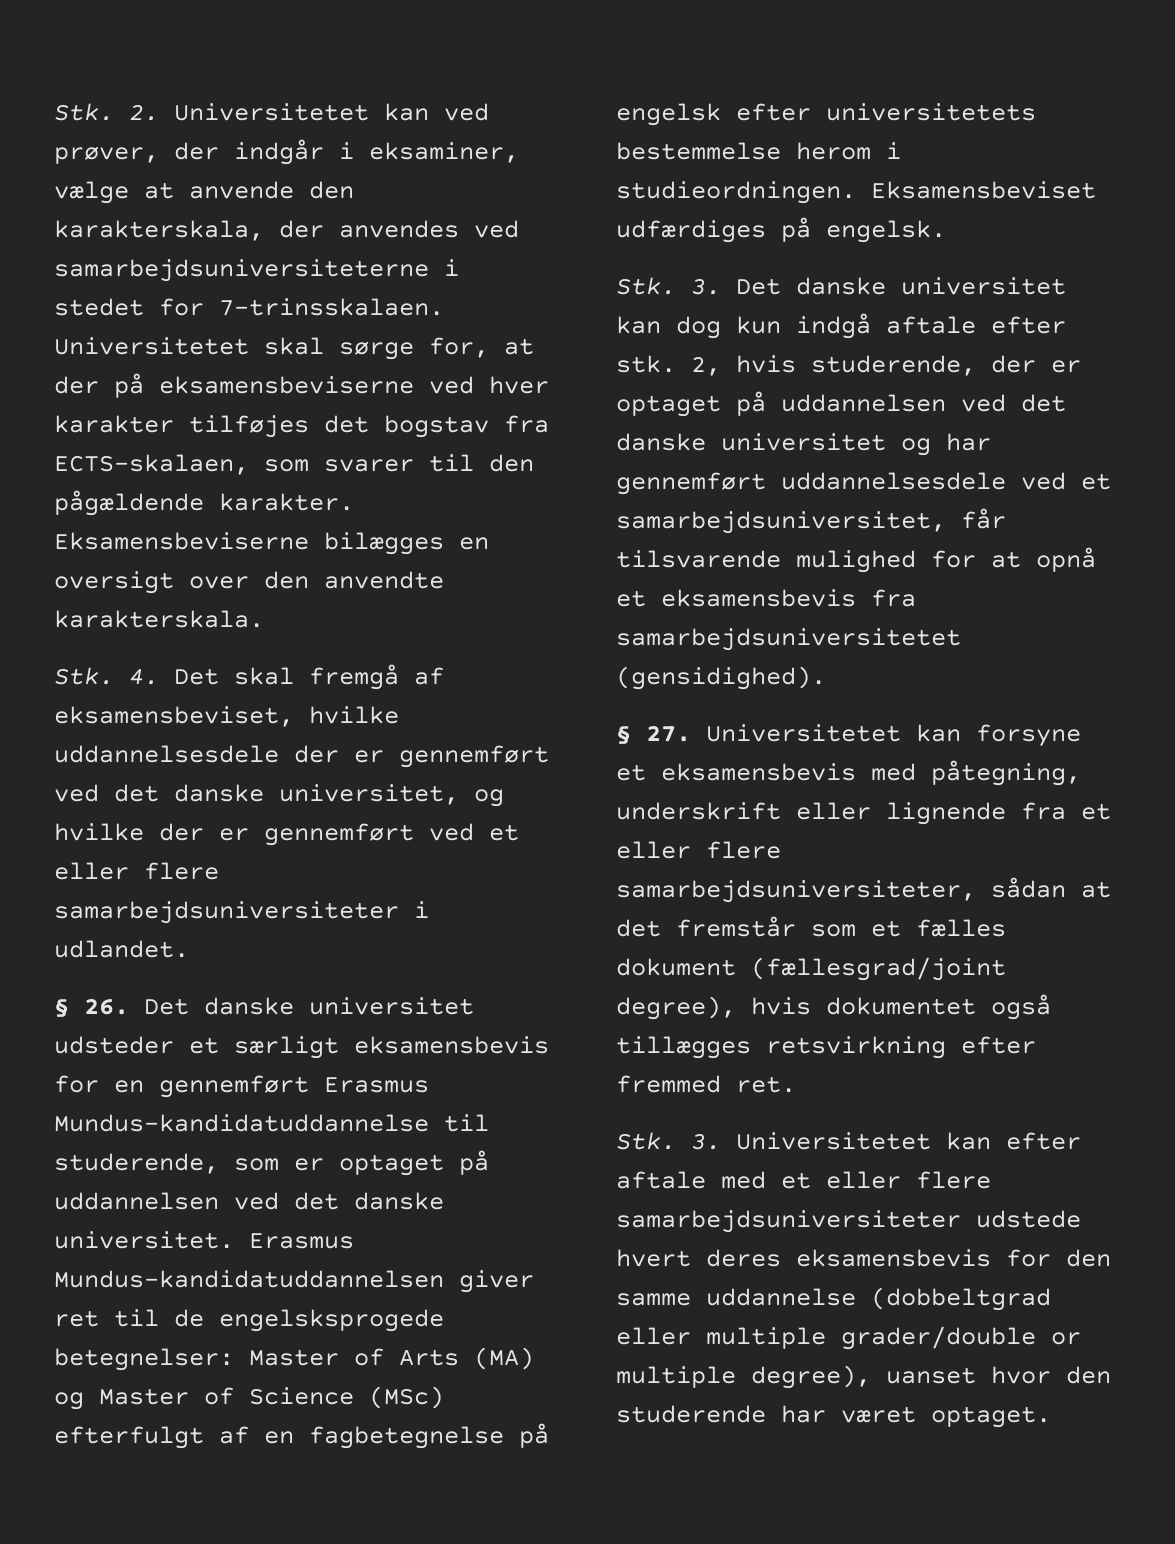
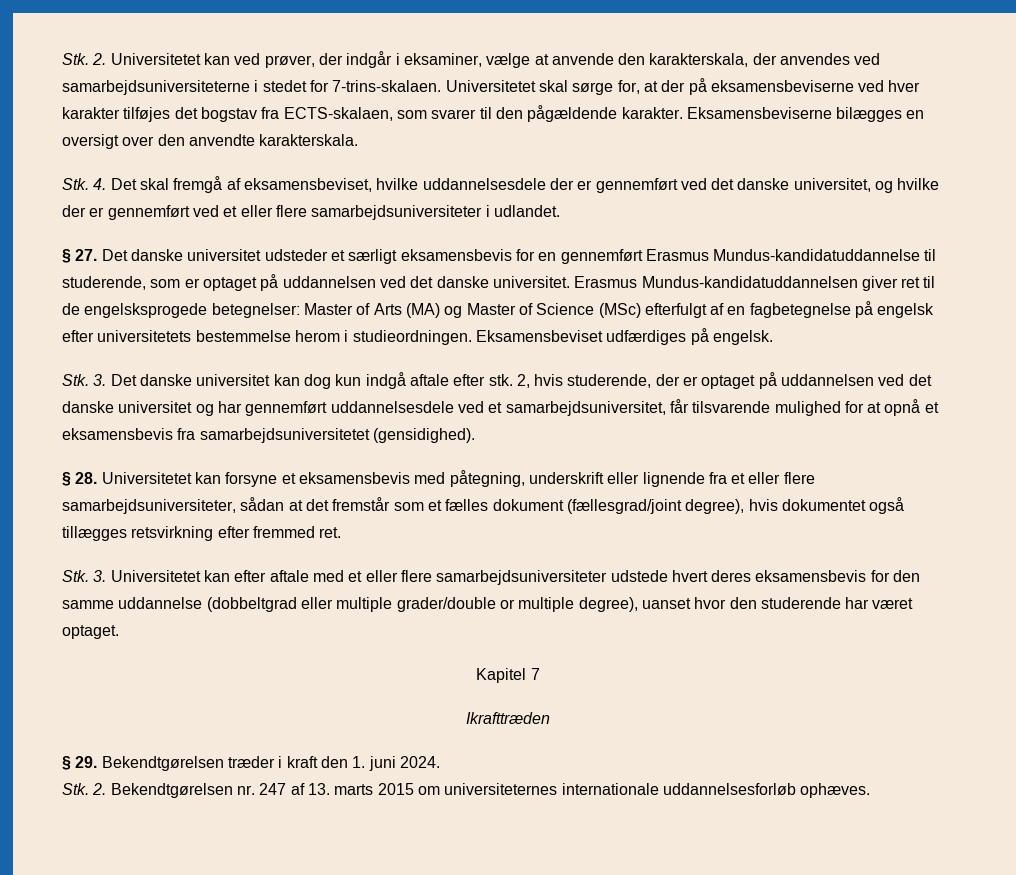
[219,298,444,316] 7-trinsskalaen. -> [332,80,442,92] 7-trins-skalaen.
[84,998,129,1015] 26. -> [75,249,98,261] 27.
[646,725,691,742] 27. -> [75,472,98,484] 28.
(1051, 1417) none -> [476,668,540,683] [466,712,550,724] [62,756,440,771] [62,783,871,798] // Kapitel 7 // Ikrafttræden // § 29. Bekendtgørelsen træder i kraft den 1. juni 2024. // Stk. 2. Bekendtgørelsen nr. 247 af 13. marts 2015 om universiteternes internationale uddannelsesforløb ophæves.

